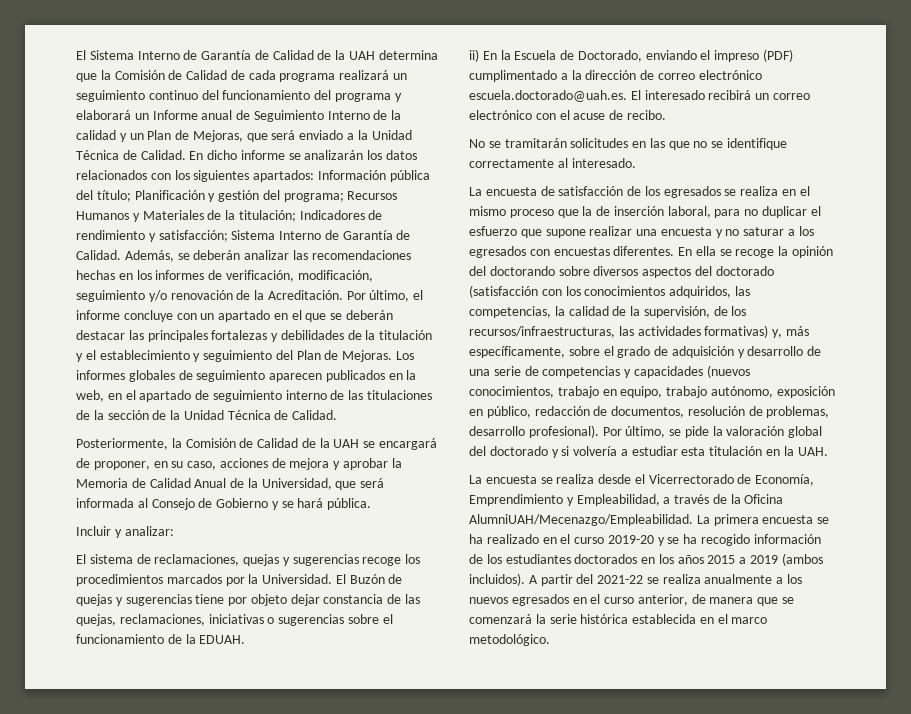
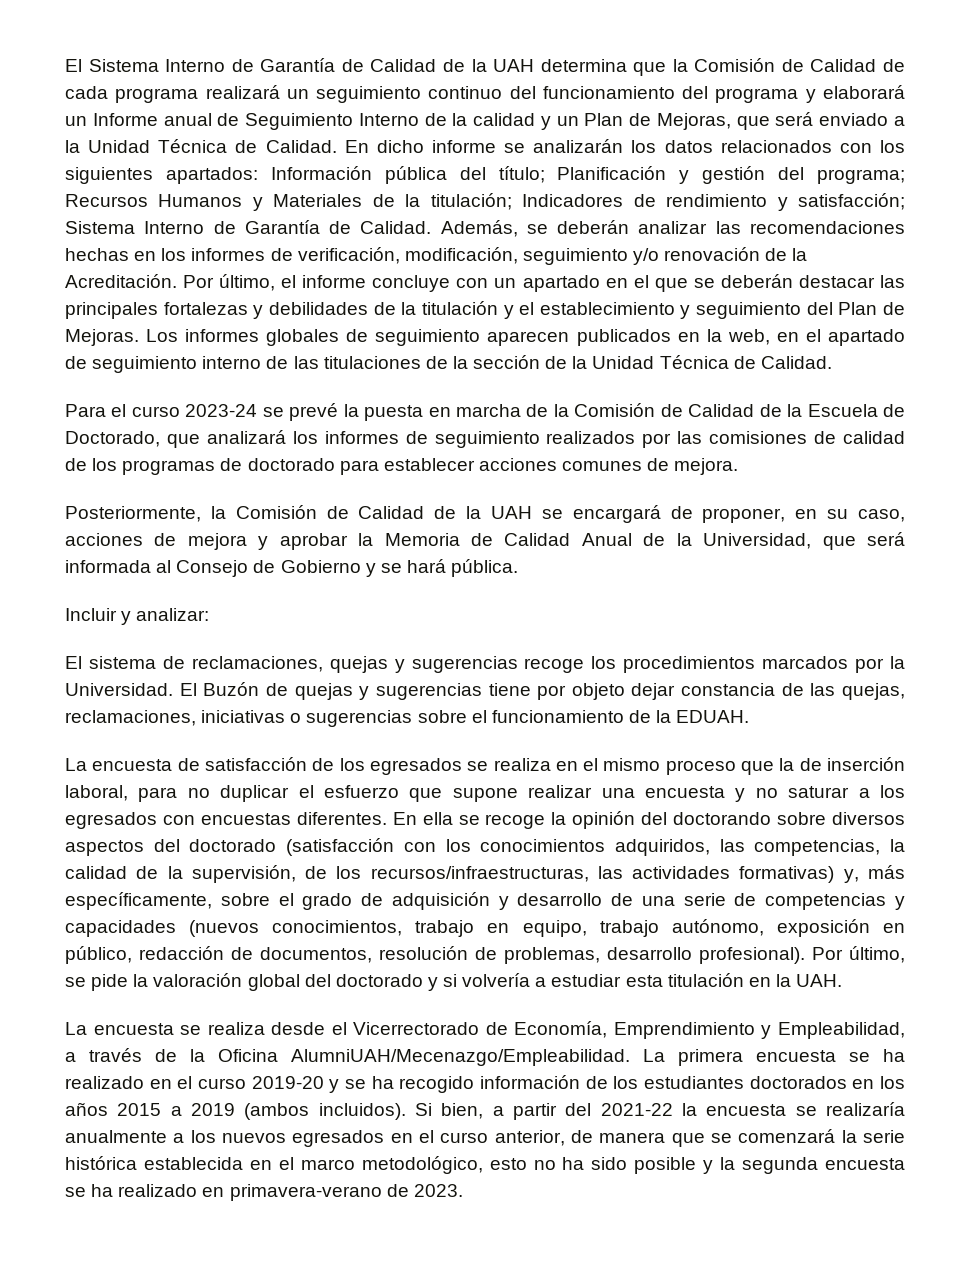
(338, 415) none -> [65,403,906,421] [65,430,905,448] [65,458,739,475] // Para el curso 2023-24 se prevé la puesta en marcha de la Comisión de Calidad de la Escuela de Doctorado, que analizará los informes de seguimiento realizados por las comisiones de calidad de los programas de doctorado para establecer acciones comunes de mejora.
[469,49,794,62] [469,70,762,82] [469,90,810,102] [469,110,666,120] [469,138,788,150] [469,158,636,168] // ii) En la Escuela de Doctorado, enviando el impreso (PDF) cumplimentado a la dirección de correo electrónico escuela.doctorado@uah.es. El interesado recibirá un correo electrónico con el acuse de recibo. // No se tramitarán solicitudes en las que no se identifique correctamente al interesado. -> (750, 716) none
[528,574,701,586] A partir del 2021-22 se realiza -> [415,1102,906,1120] Si bien, a partir del 2021-22 la encuesta se realizaría
[469,634,550,646] metodológico. -> [361,1156,906,1174] [65,1184,463,1201] metodológico, esto no ha sido posible y la segunda encuesta se ha realizado en primavera-verano de 2023.

